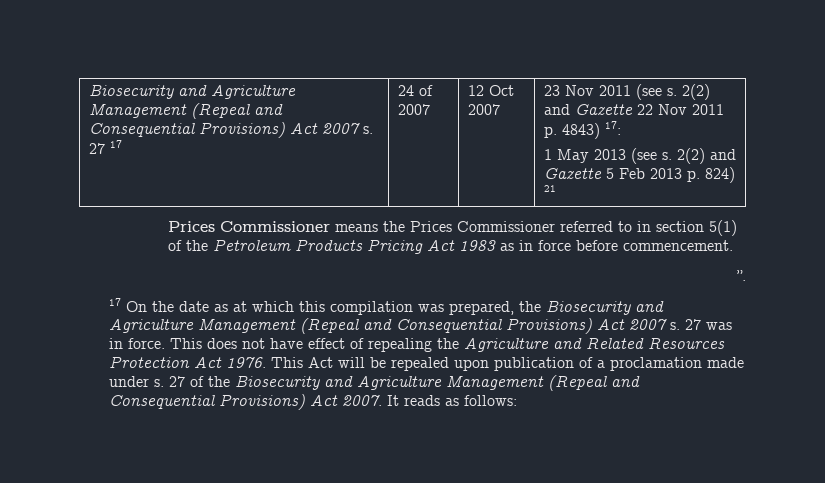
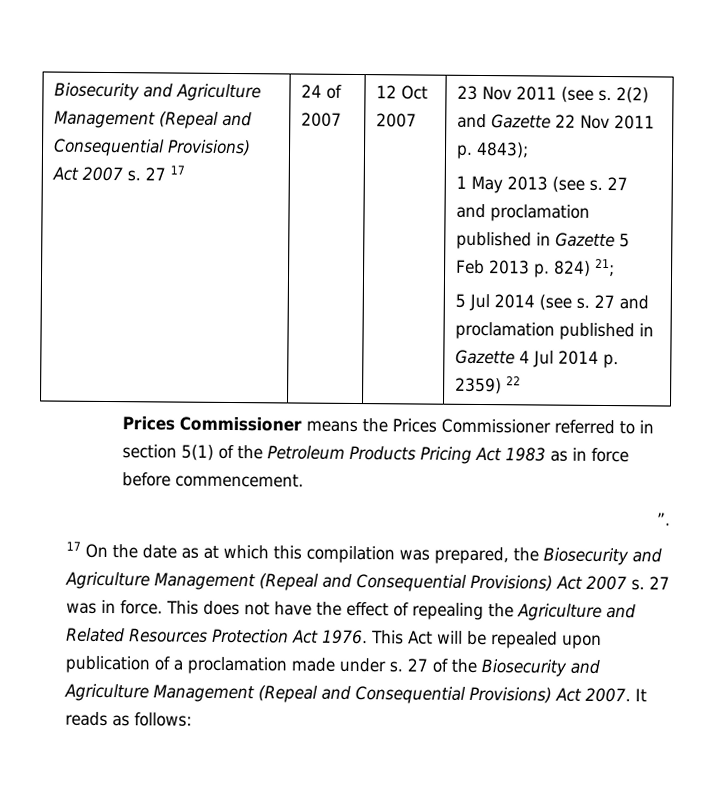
[561,121,621,139] 4843) 17: -> [475,141,529,159] 4843);
[676,148,736,164] 2(2) and -> [606,177,628,191] [455,203,590,222] [455,231,551,250] 27 and proclamation published in
[543,185,556,192] 21 -> [594,258,615,277] [454,293,649,312] [454,321,654,341] [454,349,619,369] [454,376,521,395] 21; // 5 Jul 2014 (see s. 27 and proclamation published in Gazette 4 Jul 2014 p. 2359) 22
(303, 343) none -> [315,601,342,616] the

